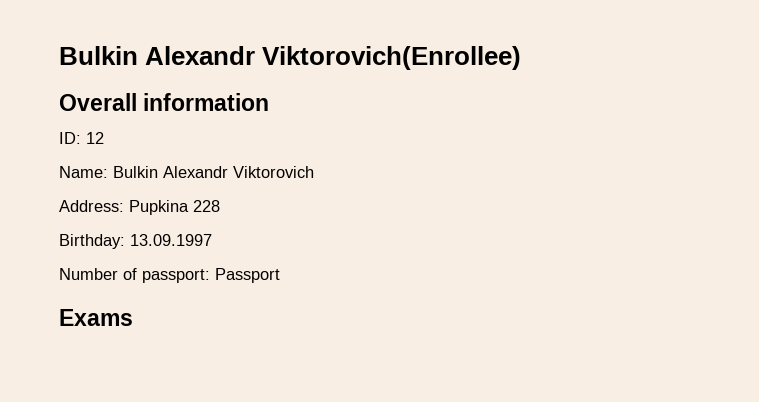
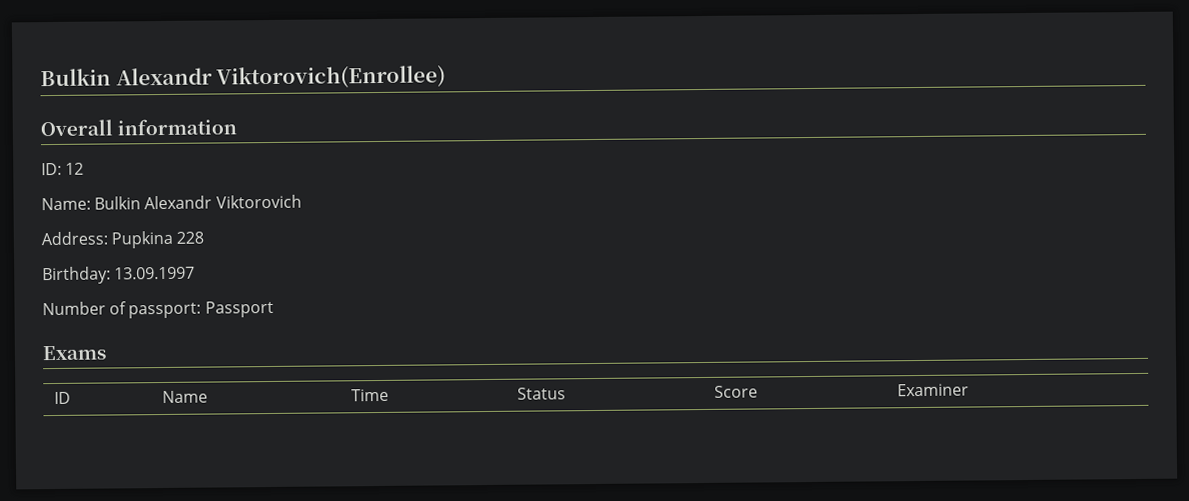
(133, 317) none -> [54,391,72,405] [162,390,209,404] [351,388,390,402] [517,387,567,400] [714,385,759,398] [897,383,970,397] // ID | Name | Time | Status | Score | Examiner

